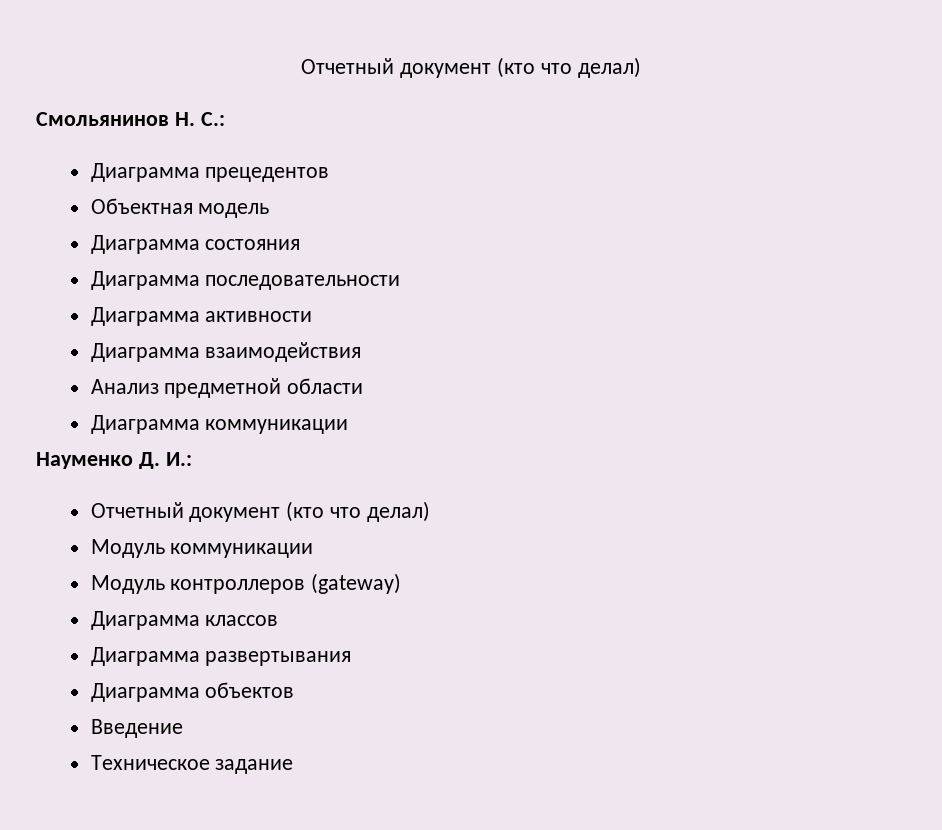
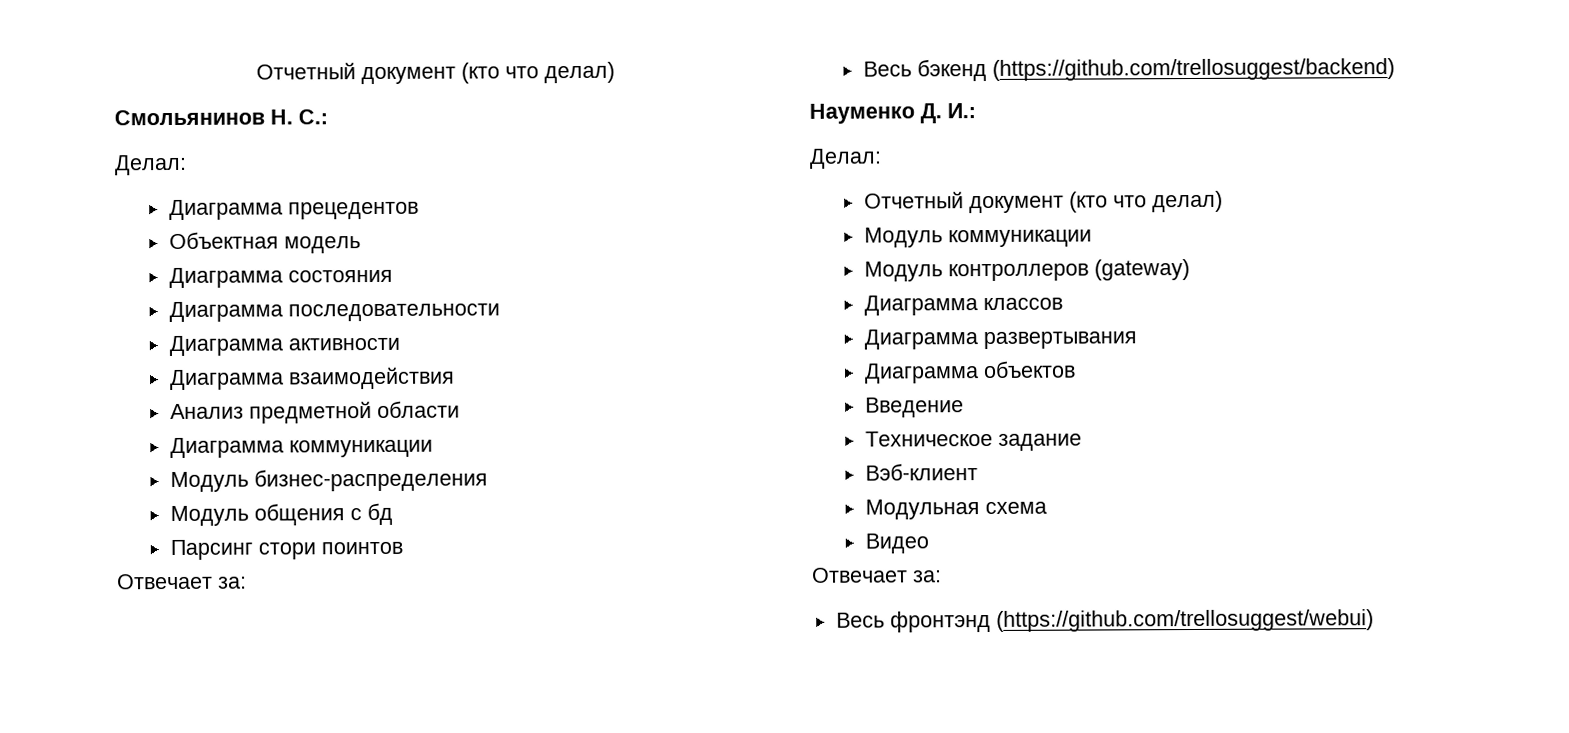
(225, 119) none -> [114,154,187,176] // Делал:
(349, 426) none -> [169,468,488,493] [169,502,393,527] [169,539,403,561] [117,573,247,590] [862,58,1395,82] // Модуль бизнес-распределения // Модуль общения с бд // Парсинг стори поинтов // Отвечает за: // Весь бэкенд (https://github.com/trellosuggest/backend)
(192, 459) none -> [809,148,882,169] // Делал:
(294, 766) none -> [864,463,978,481] [864,499,1047,520] [864,533,929,554] [811,567,942,583] [835,609,1374,633] // Вэб-клиент // Модульная схема // Видео // Отвечает за: // Весь фронтэнд (https://github.com/trellosuggest/webui)

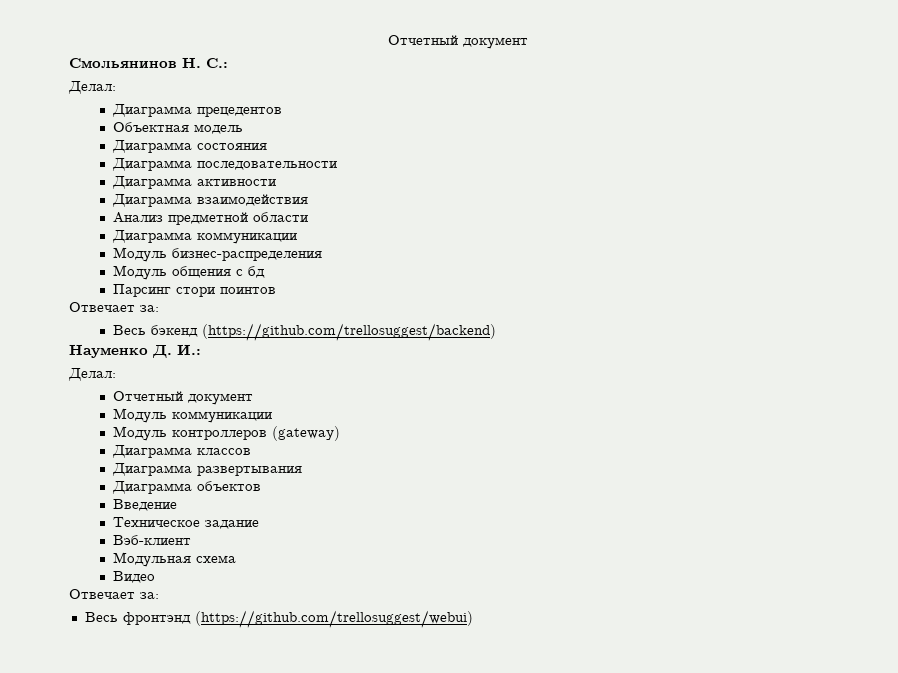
[256,61,615,85] Отчетный документ (кто что делал) -> [387,35,528,49] Отчетный документ
[1068,190,1223,213] (кто что делал) -> (254, 399) none

